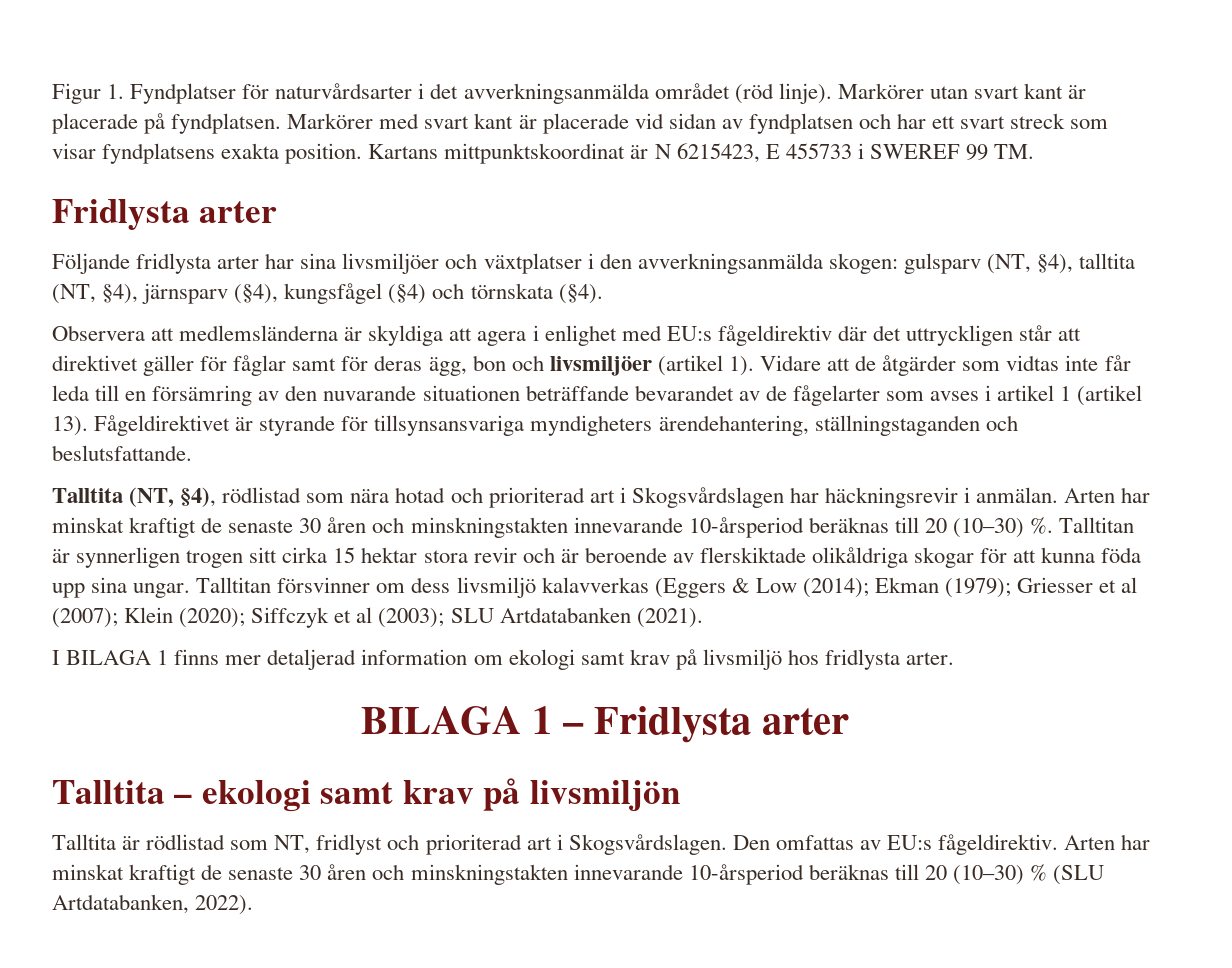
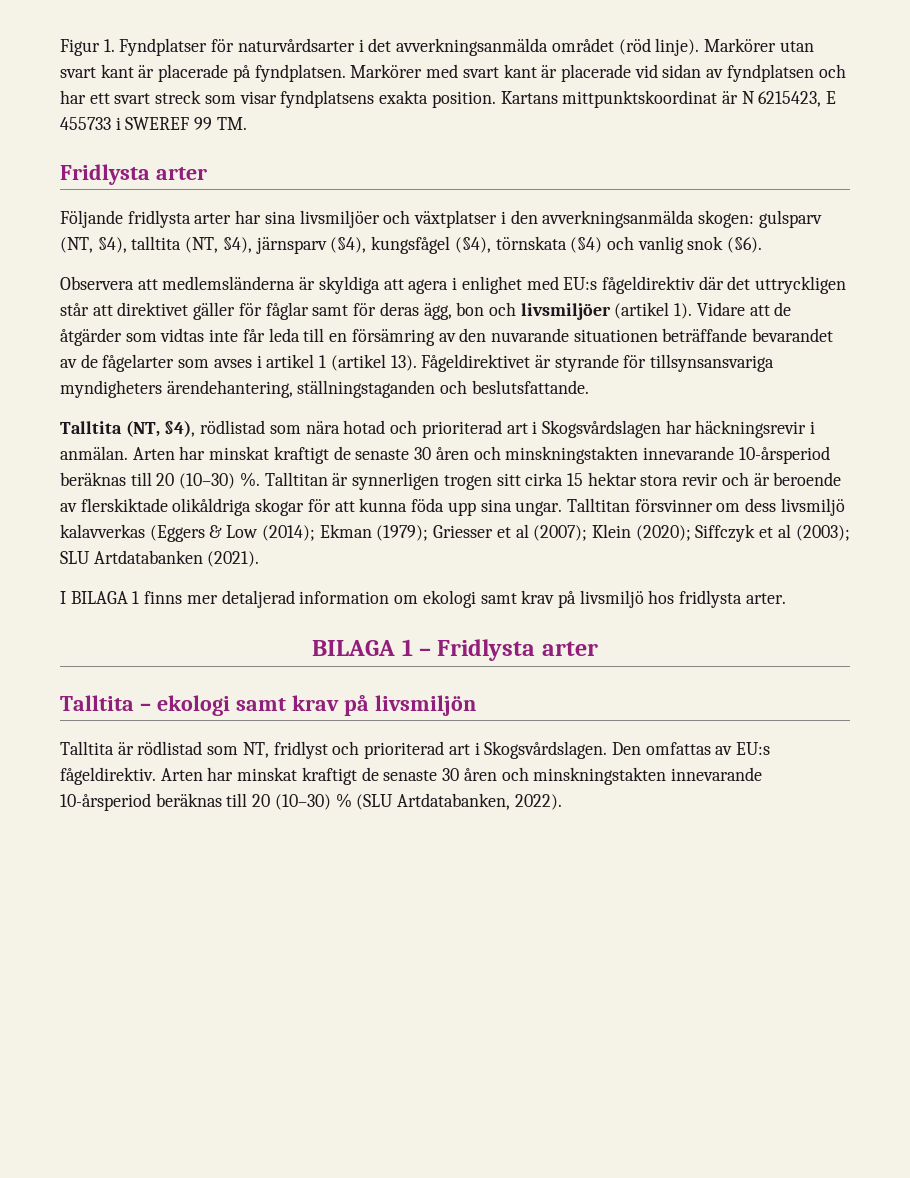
[388,283,603,304] (§4) och törnskata (§4). -> [454,236,763,254] (§4), törnskata (§4) och vanlig snok (§6).

